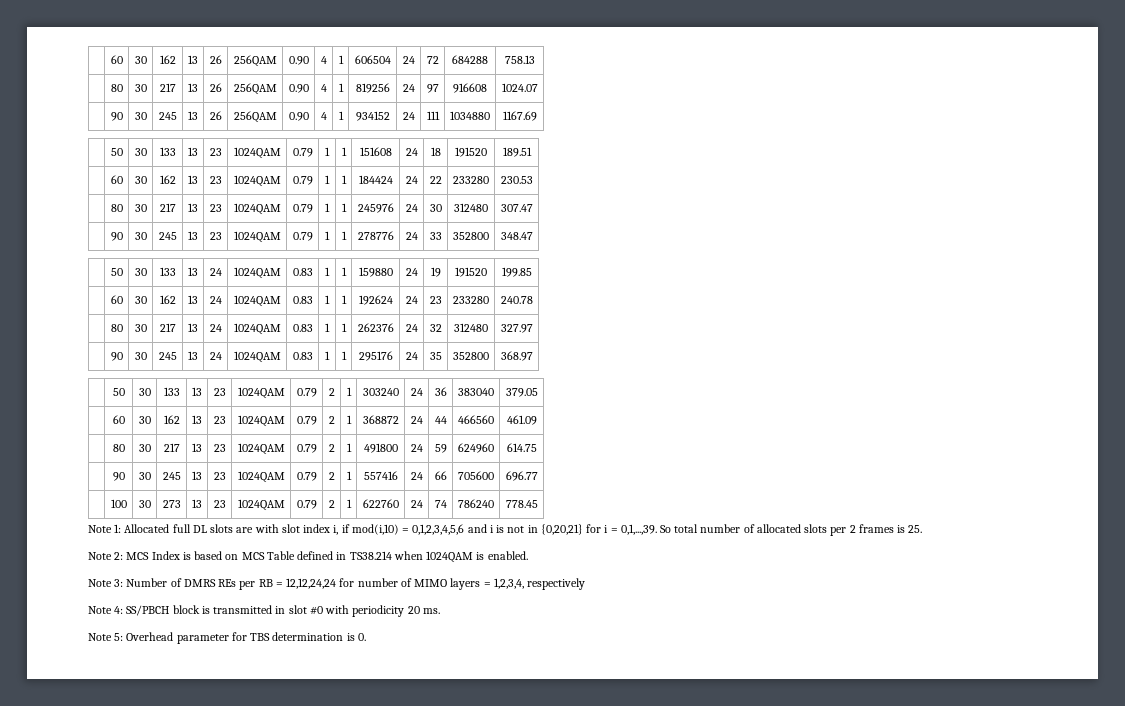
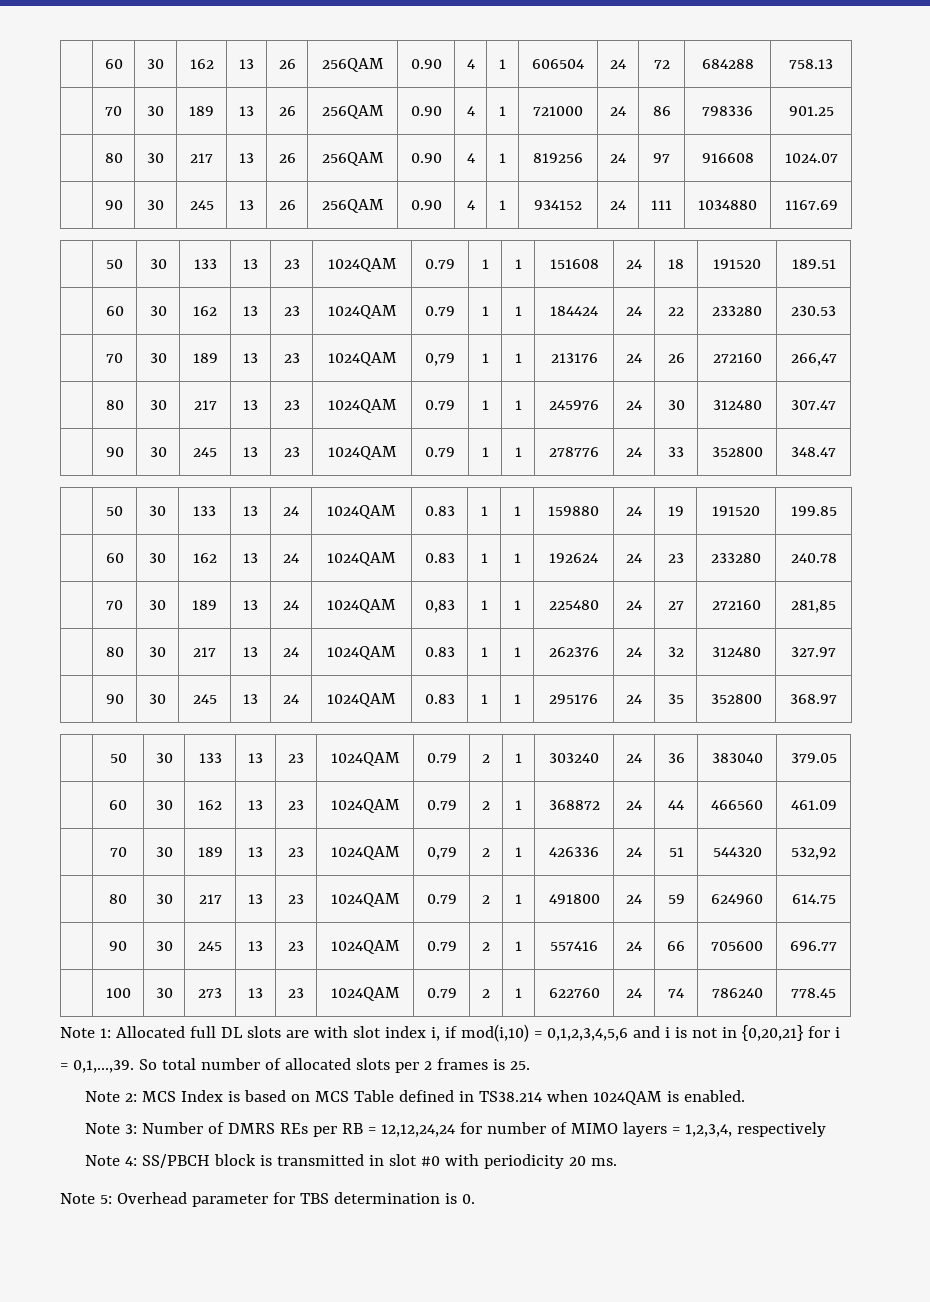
(535, 59) none -> [105,106,122,116] [147,106,164,116] [189,106,214,116] [239,106,254,116] [278,106,296,116] [321,105,384,119] [410,106,442,116] [466,106,475,116] [499,106,506,116] [533,106,583,116] [610,106,626,116] [652,106,671,116] [702,106,753,116] [788,106,834,116] // | 70 | 30 | 189 | 13 | 26 | 256QAM | 0.90 | 4 | 1 | 721000 | 24 | 86 | 798336 | 901.25
(533, 180) none -> [106,353,123,363] [149,353,167,363] [192,353,218,363] [243,353,258,363] [283,353,300,363] [327,352,397,366] [425,353,455,366] [481,353,489,363] [514,353,522,363] [550,353,598,363] [626,353,642,363] [667,353,685,363] [712,353,762,363] [790,353,837,366] // | 70 | 30 | 189 | 13 | 23 | 1024QAM | 0,79 | 1 | 1 | 213176 | 24 | 26 | 272160 | 266,47
(533, 300) none -> [106,600,123,610] [149,600,166,610] [192,600,217,610] [243,600,258,610] [283,600,299,610] [327,599,396,613] [424,600,455,613] [480,600,488,610] [513,600,521,610] [548,600,599,610] [626,600,642,610] [667,601,684,610] [711,600,761,610] [791,600,836,613] // | 70 | 30 | 189 | 13 | 24 | 1024QAM | 0,83 | 1 | 1 | 225480 | 24 | 27 | 272160 | 281,85
(537, 420) none -> [109,847,127,857] [155,847,173,857] [197,847,223,857] [248,847,263,857] [288,847,304,857] [330,846,400,860] [426,847,457,860] [482,848,490,857] [515,847,522,857] [549,847,599,857] [626,847,642,857] [668,847,684,857] [712,847,762,857] [791,847,836,860] // | 70 | 30 | 189 | 13 | 23 | 1024QAM | 0,79 | 2 | 1 | 426336 | 24 | 51 | 544320 | 532,92

